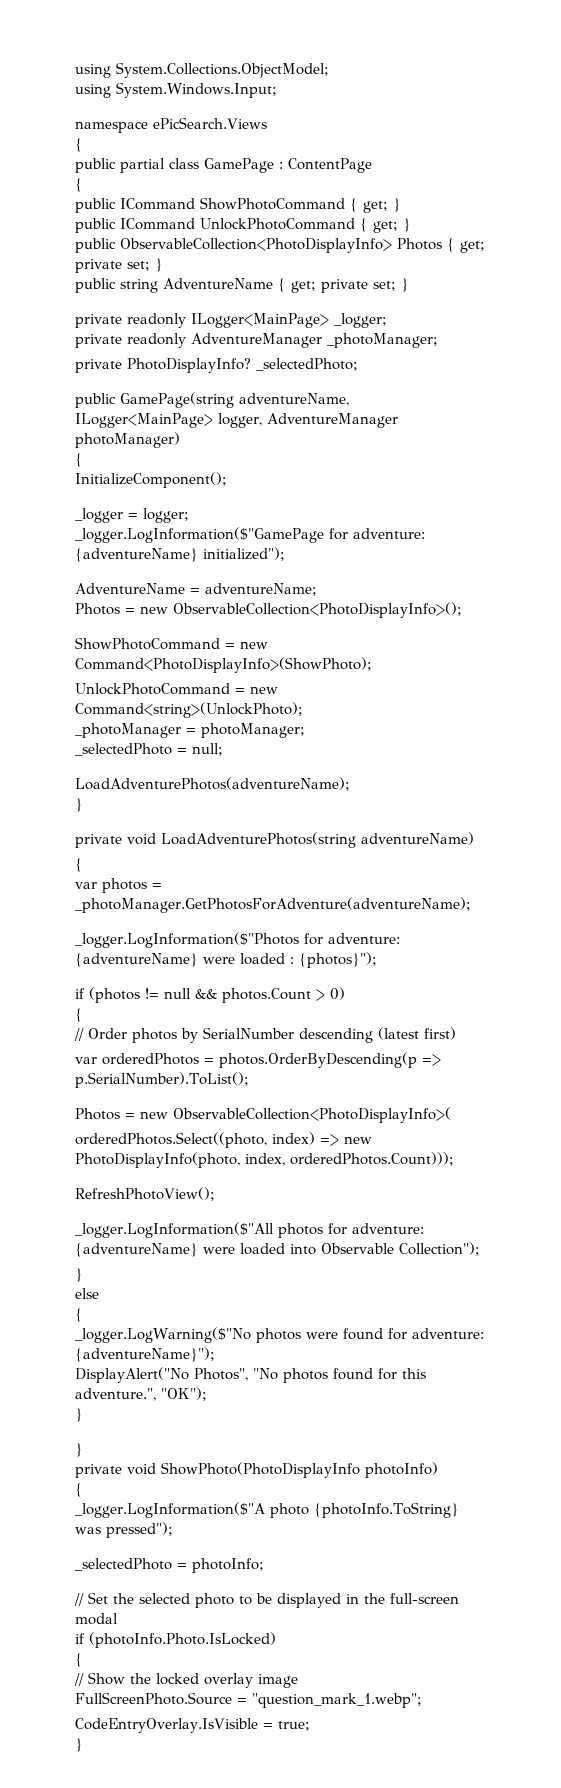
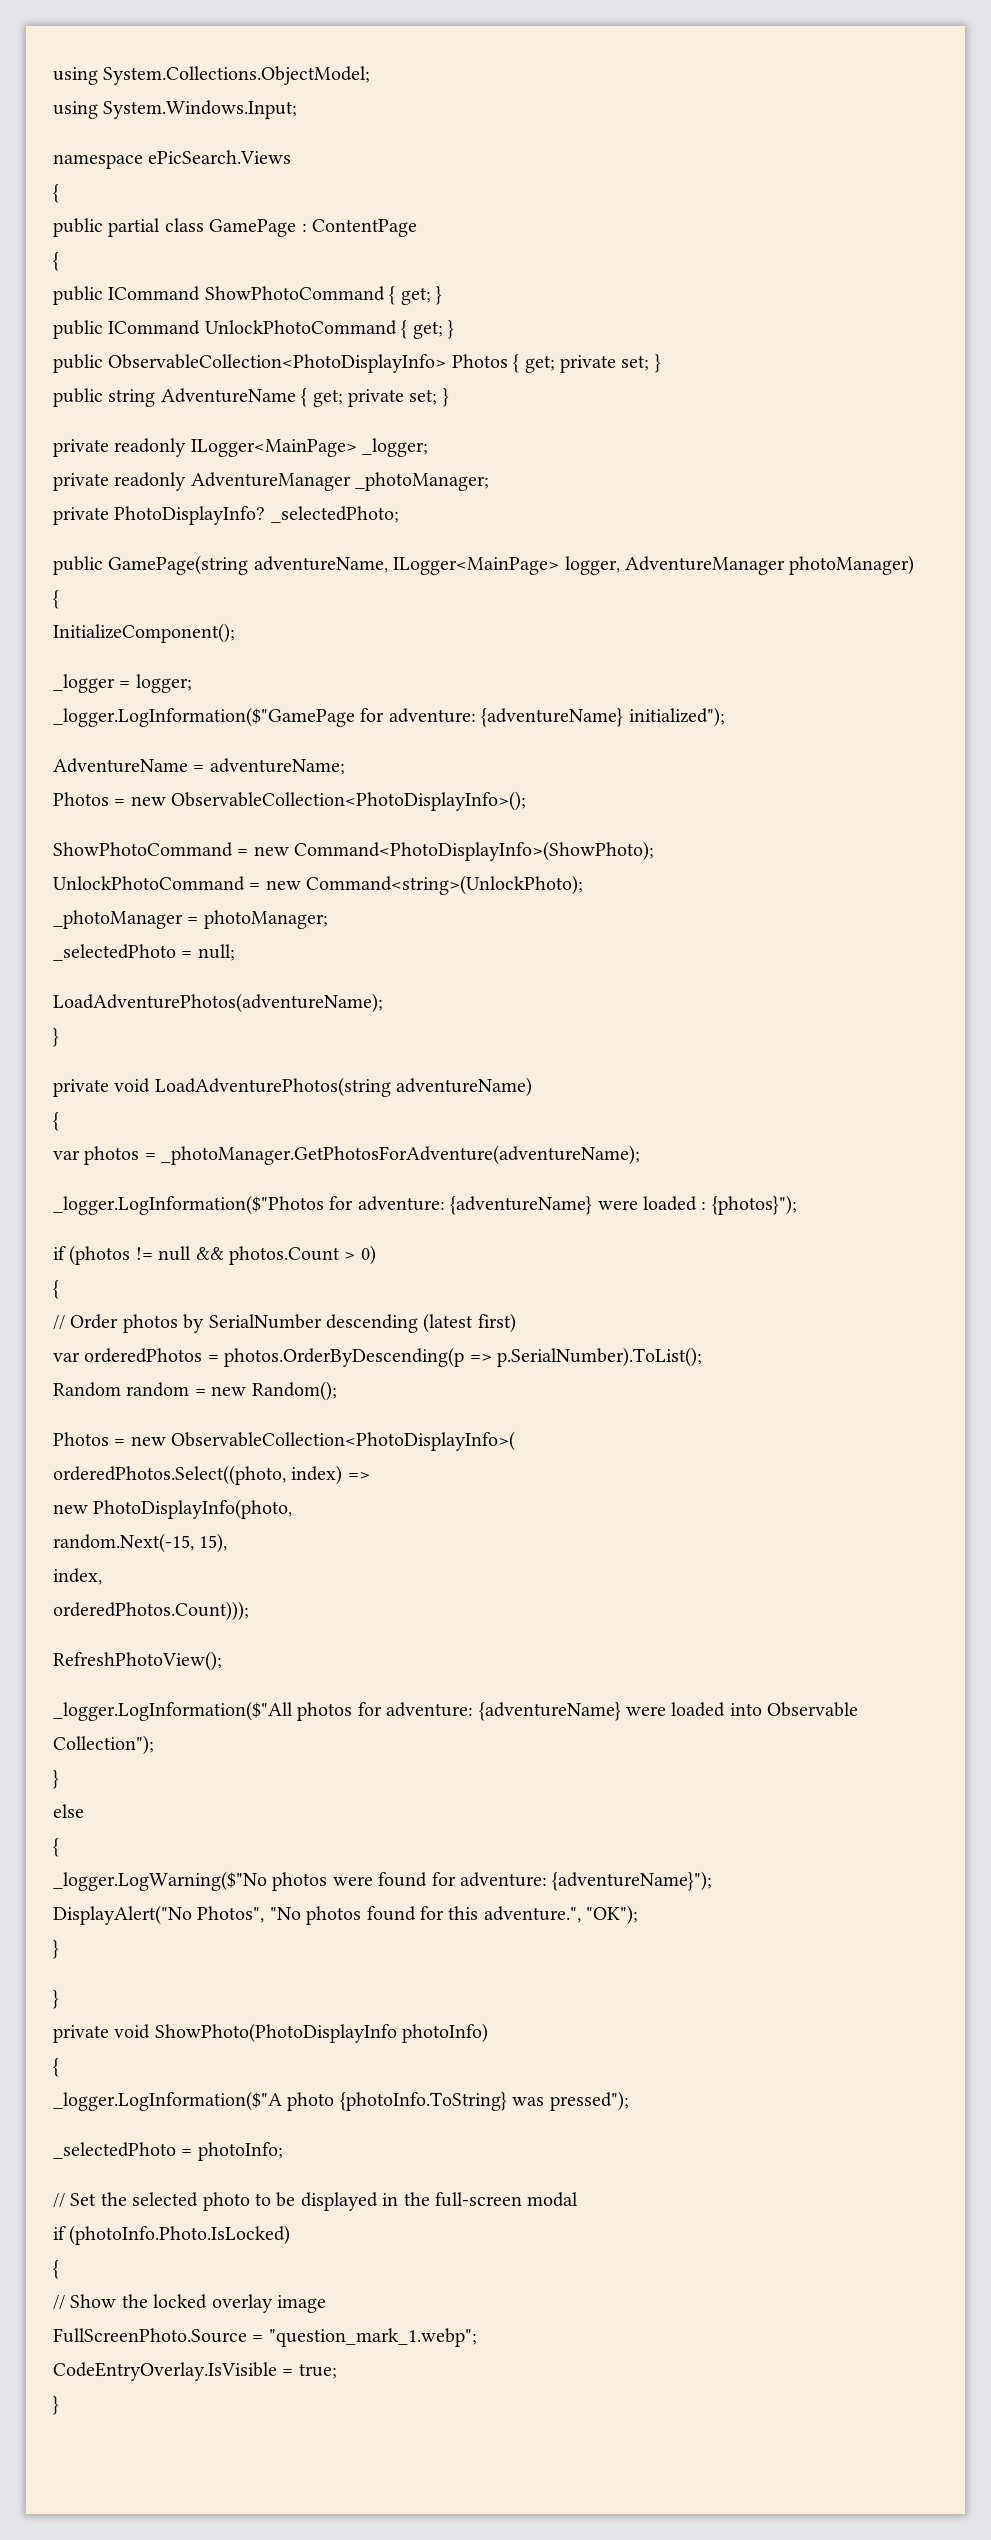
(249, 1080) none -> [53,1381,337,1401] // Random random = new Random();
(339, 1140) none -> (370, 1476) //
(240, 1160) none -> [53,1533,228,1553] // random.Next(-15, 15), //
(285, 1159) none -> (102, 1576) //

